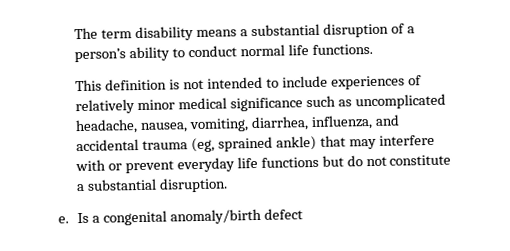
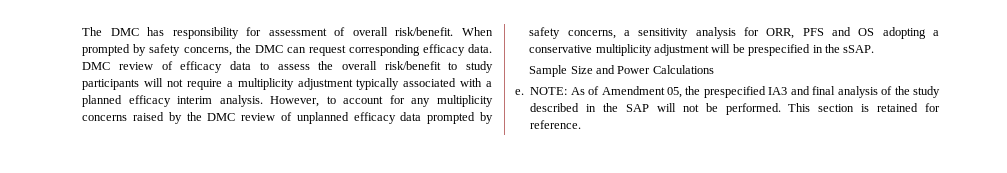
[101,22,415,42] [74,43,373,63] [75,75,422,92] [75,93,446,115] [75,114,400,135] [76,134,435,153] [75,154,452,174] [76,177,229,193] [58,208,303,226] term disability means a substantial disruption of a person’s ability to conduct normal life functions. // This definition is not intended to include experiences of relatively minor medical significance such as uncomplicated headache, nausea, vomiting, diarrhea, influenza, and accidental trauma (eg, sprained ankle) that may interfere with or prevent everyday life functions but do not constitute a substantial disruption. // e. Is a congenital anomaly/birth defect -> [110,27,494,39] [82,44,493,56] [82,61,493,73] [82,78,493,90] [82,95,494,107] [82,112,494,124] [529,27,939,39] [529,44,875,56] [529,65,714,77] [515,86,940,98] [530,103,940,115] [530,120,582,129] DMC has responsibility for assessment of overall risk/benefit. When prompted by safety concerns, the DMC can request corresponding efficacy data. DMC review of efficacy data to assess the overall risk/benefit to study participants will not require a multiplicity adjustment typically associated with a planned efficacy interim analysis. However, to account for any multiplicity concerns raised by the DMC review of unplanned efficacy data prompted by safety concerns, a sensitivity analysis for ORR, PFS and OS adopting a conservative multiplicity adjustment will be prespecified in the sSAP. // Sample Size and Power Calculations // e. NOTE: As of Amendment 05, the prespecified IA3 and final analysis of the study described in the SAP will not be performed. This section is retained for reference.

